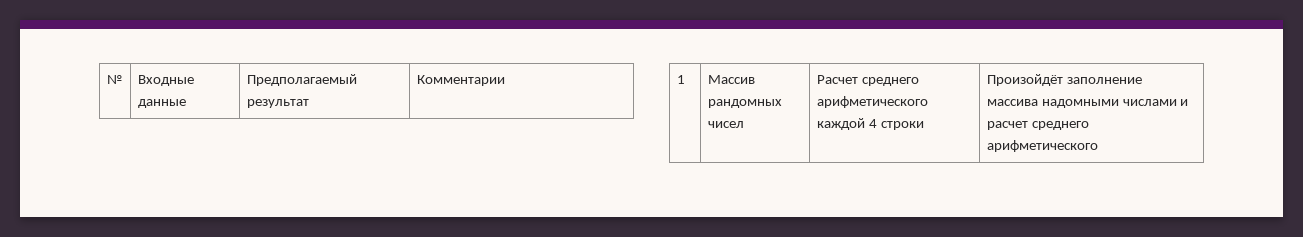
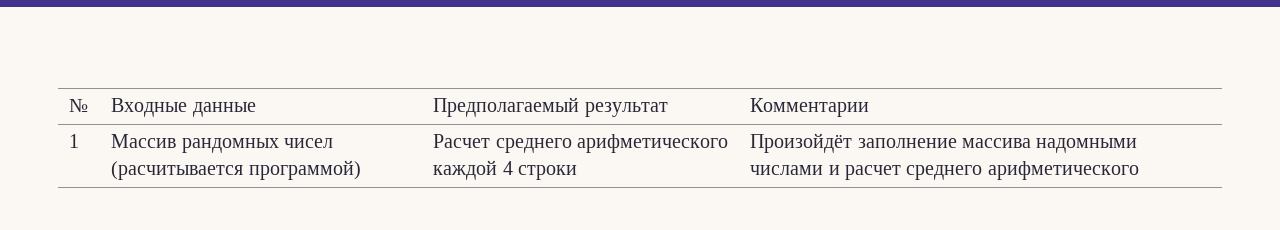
(744, 124) none -> [111,160,361,180] (расчитывается программой)

